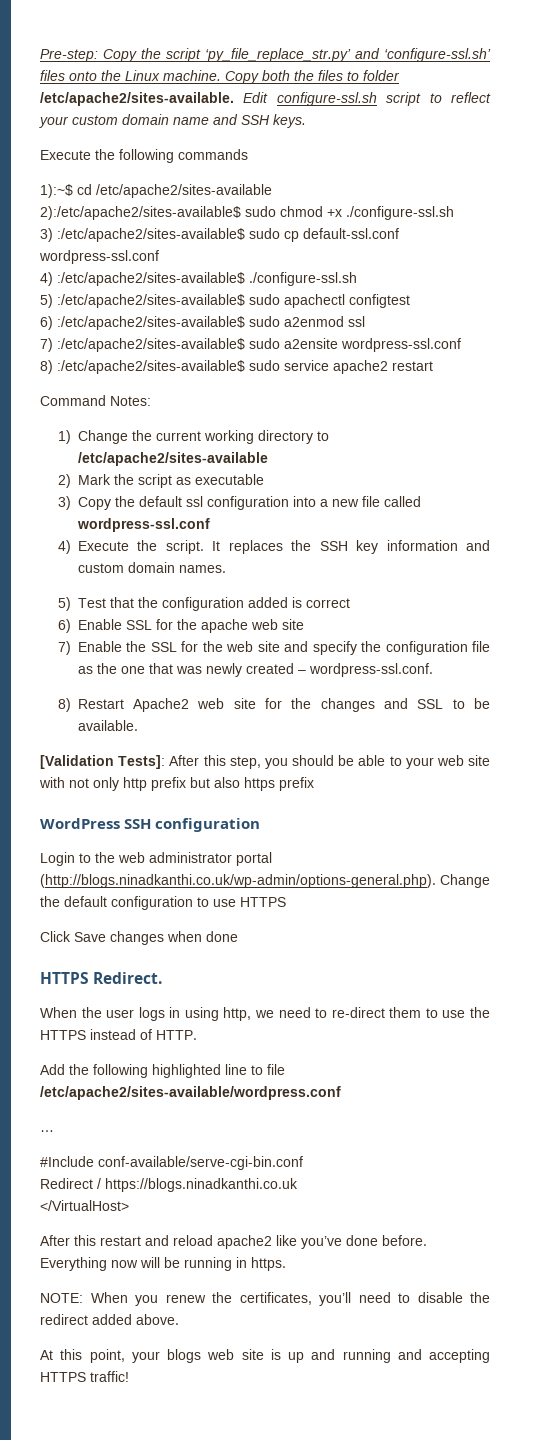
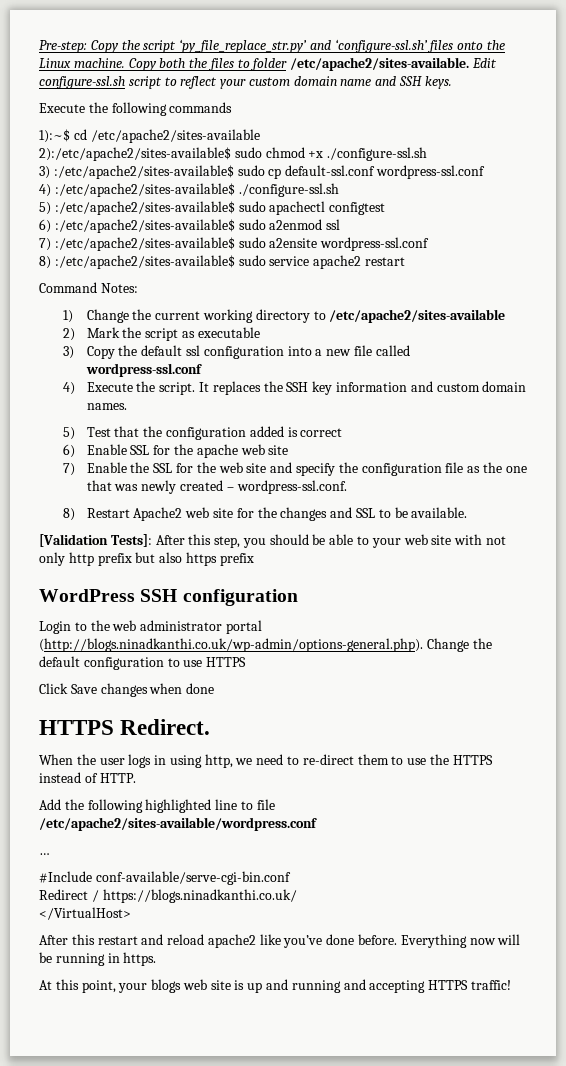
[105,1178,298,1192] https://blogs.ninadkanthi.co.uk -> [102,889,297,903] https://blogs.ninadkanthi.co.uk/
[40,1292,490,1306] [40,1314,179,1325] // NOTE: When you renew the certificates, you’ll need to disable the redirect added above. -> (157, 959) none

